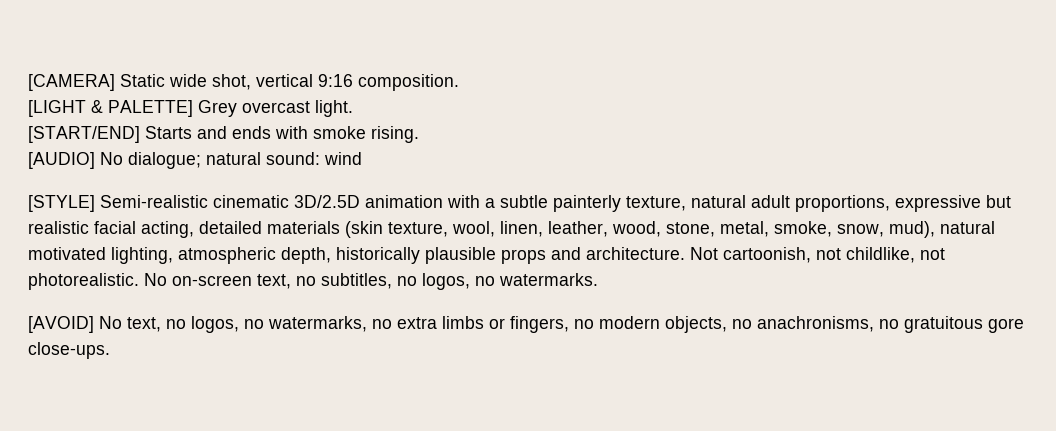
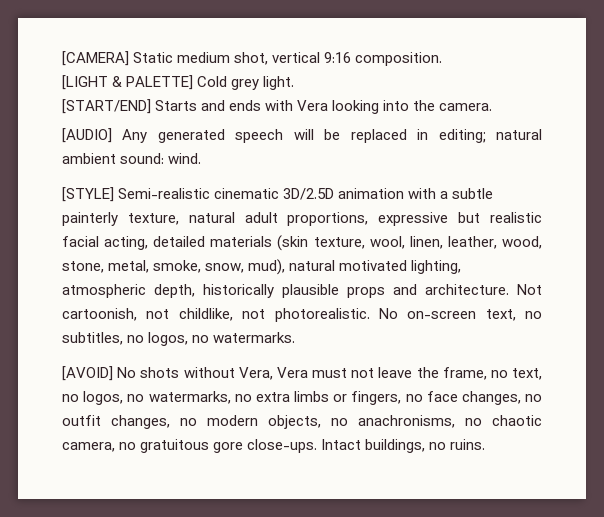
[169,74,207,87] wide -> [177,52,231,63] medium
[198,100,310,117] Grey overcast -> [197,76,260,90] Cold grey
[313,126,419,143] [28,152,362,169] smoke rising. // [AUDIO] No dialogue; natural sound: wind -> [297,100,493,114] [62,128,542,143] [62,153,202,164] Vera looking into the camera. // [AUDIO] Any generated speech will be replaced in editing; natural ambient sound: wind.
(122, 322) none -> [140,367,508,380] shots without Vera, Vera must not leave the frame, no
(594, 324) none -> [426,391,543,405] [62,415,197,429] face changes, no outfit changes, no
[904,316,1024,333] [28,342,110,359] gratuitous gore close-ups. -> [492,415,542,426] [62,439,486,453] chaotic camera, no gratuitous gore close-ups. Intact buildings, no ruins.

